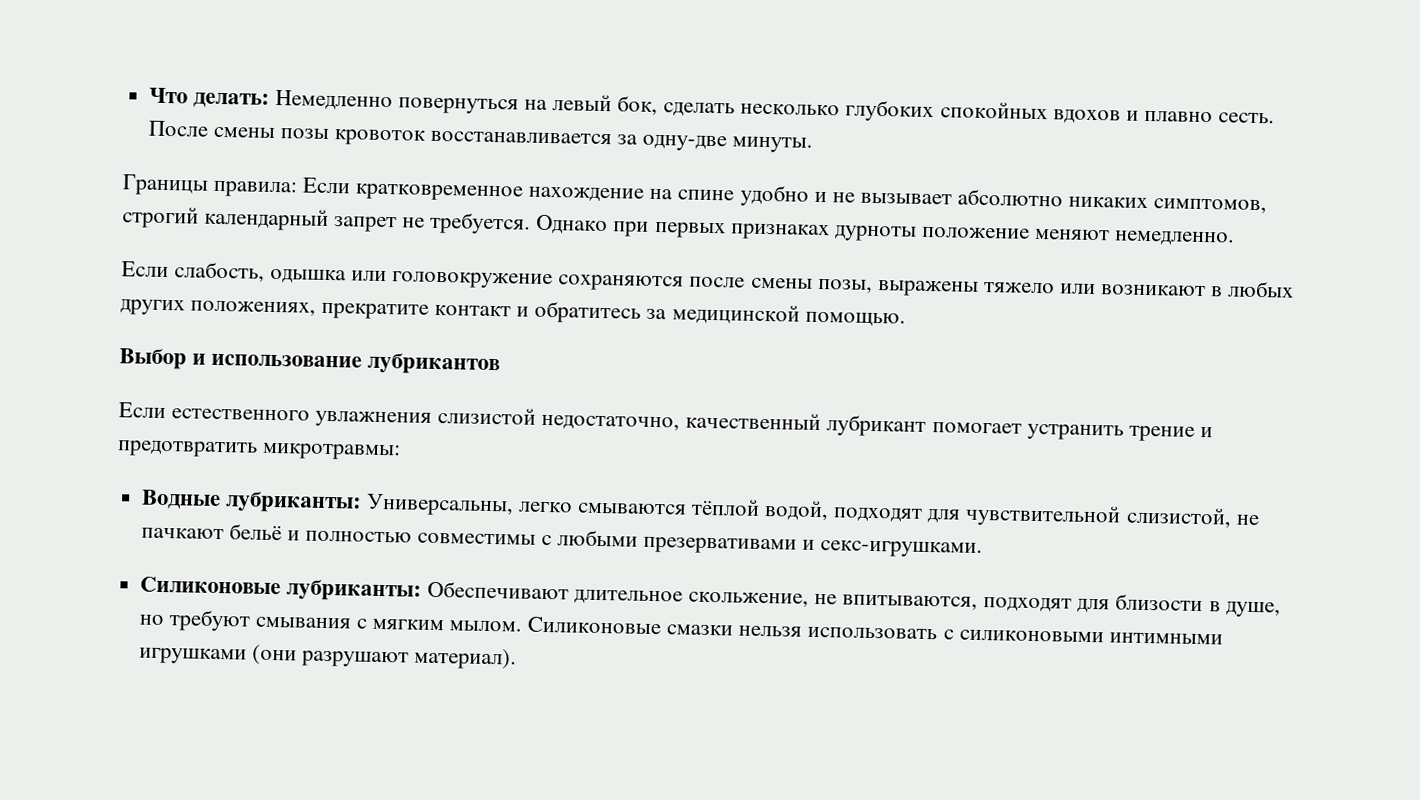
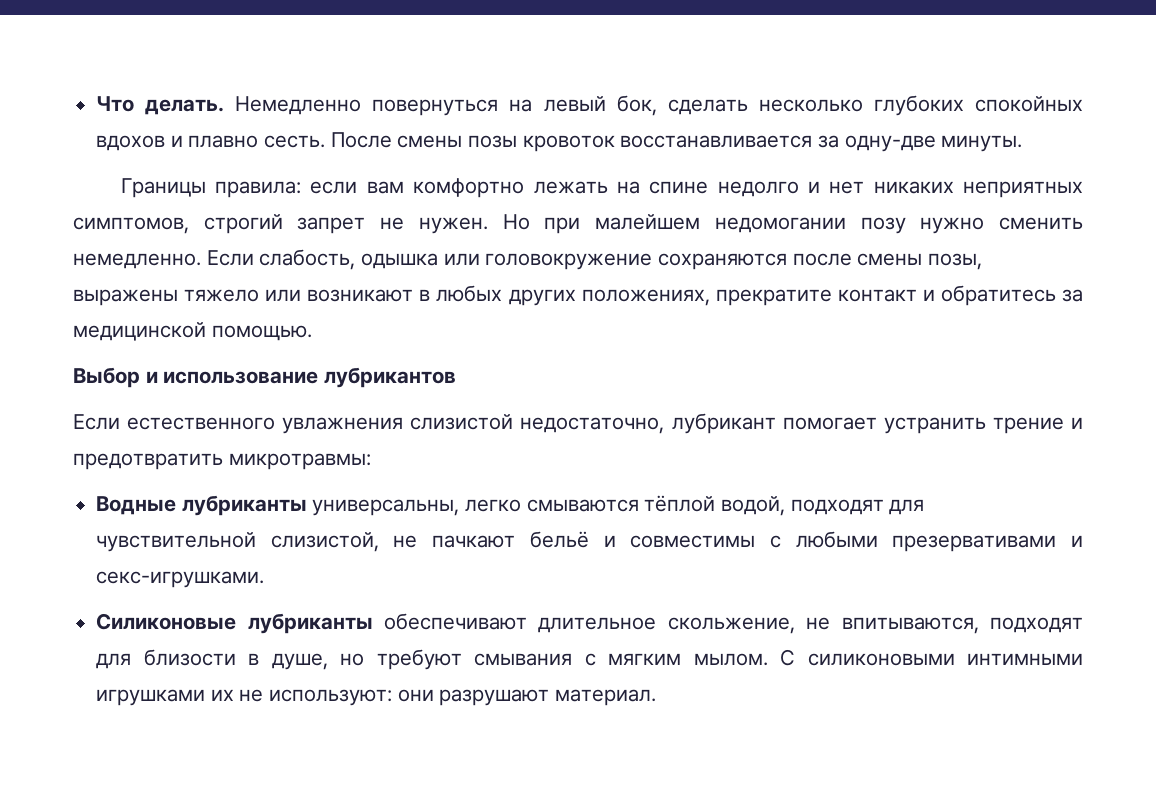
[192,92,270,109] делать: -> [145,99,225,115] делать.
[302,177,1148,208] Если кратковременное нахождение на спине удобно и не вызывает абсолютно никаких -> [310,178,1084,198] если вам комфортно лежать на спине недолго и нет никаких неприятных
[204,207,330,231] календарный -> (283, 224) none
[430,211,1110,242] требуется. Однако при первых признаках дурноты положение меняют -> [418,214,1083,234] нужен. Но при малейшем недомогании позу нужно сменить
(1235, 238) // -> (201, 261) none
[685,411,822,431] качественный -> (665, 425) none
[224,491,514,517] лубриканты: Универсальны, -> [181,495,460,516] лубриканты универсальны,
[304,530,412,543] полностью -> (616, 541) none
[285,579,569,602] лубриканты: Обеспечивают -> [247,613,527,634] лубриканты обеспечивают
[527,616,1223,645] [138,644,517,670] Силиконовые смазки нельзя использовать с силиконовыми интимными игрушками (они разрушают материал). -> [780,649,1083,666] [96,689,657,706] С силиконовыми интимными игрушками их не используют: они разрушают материал.

